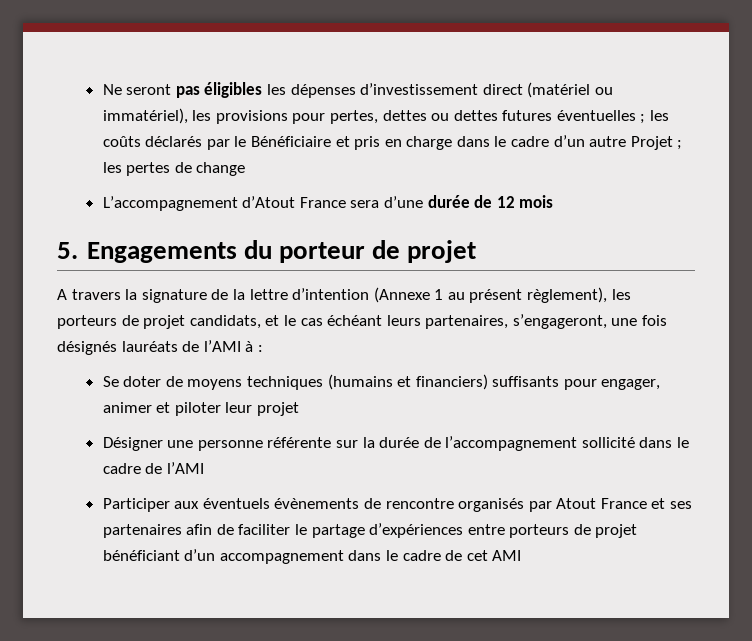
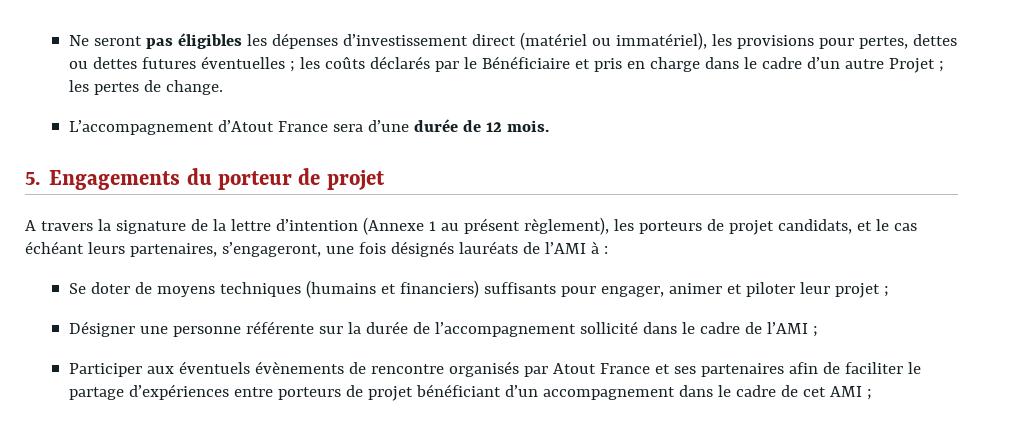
[196,162,246,176] change -> [165,80,223,95] change.
[519,195,554,208] mois -> [506,120,549,132] mois.
(299, 409) none -> [883,286,889,297] ;
(204, 468) none -> [812,326,818,337] ;
(522, 555) none -> [866,389,872,400] ;

